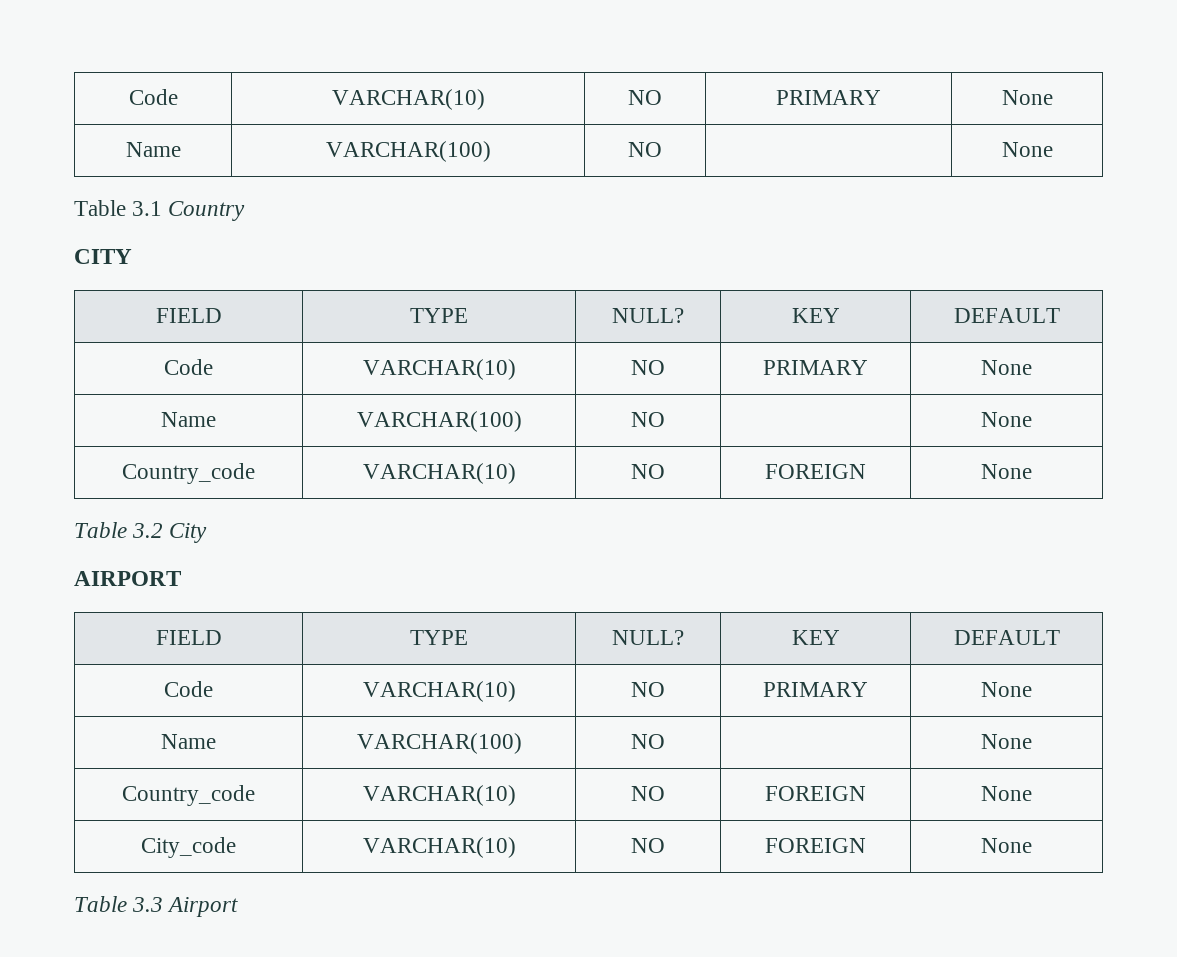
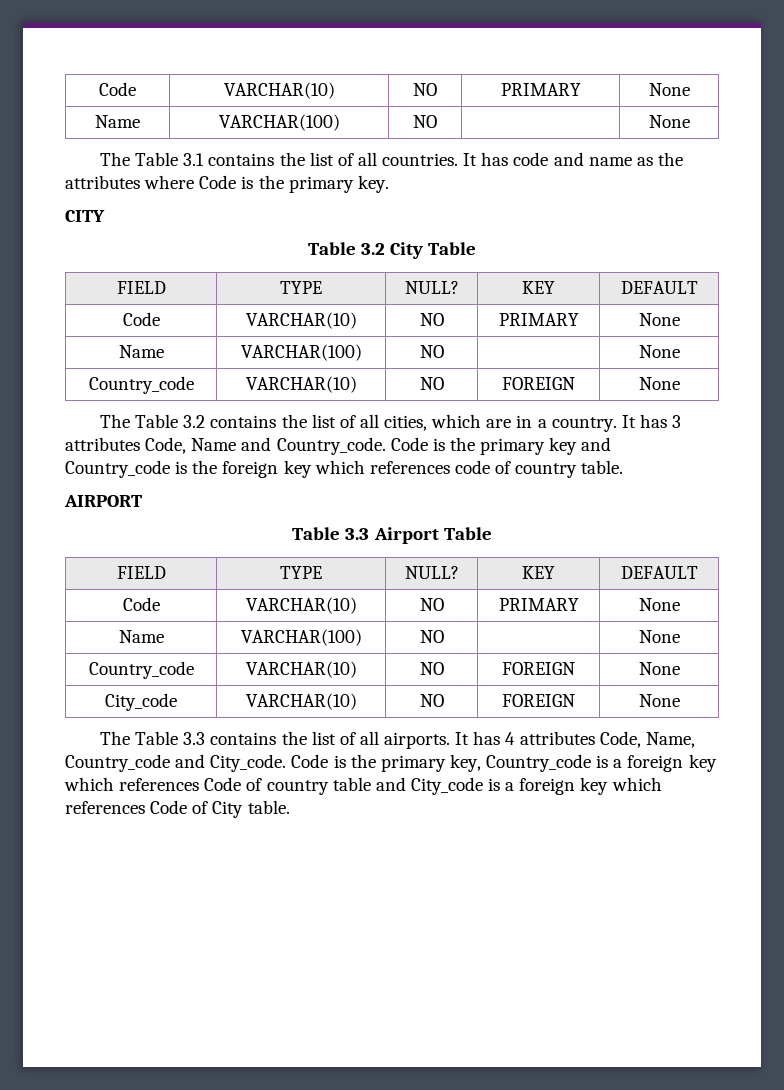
[128,89,178,105] [331,89,485,110] [628,90,662,105] [776,90,882,105] [1001,90,1053,105] [125,142,181,157] [325,141,491,162] [628,142,662,157] [1001,142,1053,157] Code | VARCHAR(10) | NO | PRIMARY | None // Name | VARCHAR(100) | NO | | None // -> [99,82,136,96] [223,82,335,99] [413,83,437,96] [500,83,581,96] [648,83,690,96] [95,115,140,128] [218,114,340,131] [413,115,437,128] [648,115,690,128] [100,152,131,166] Code | VARCHAR(10) | NO | PRIMARY | None // Name | VARCHAR(100) | NO | | None // The
[168,201,246,221] [74,249,132,264] Country // CITY -> [208,152,683,166] [65,175,389,193] [65,210,105,222] [307,242,477,259] contains the list of all countries. It has code and name as the attributes where Code is the primary key. // CITY // Table 3.2 City Table
[74,522,208,543] [74,571,181,586] Table 3.2 City // AIRPORT -> [100,414,682,432] [65,437,612,455] [65,460,624,478] [64,495,142,507] [292,527,492,544] The Table 3.2 contains the list of all cities, which are in a country. It has 3 attributes Code, Name and Country_code. Code is the primary key and Country_code is the foreign key which references code of country table. // AIRPORT // Table 3.3 Airport Table
[74,896,239,917] Table 3.3 Airport -> [100,731,695,749] [65,754,717,772] [64,777,662,795] [65,800,290,818] The Table 3.3 contains the list of all airports. It has 4 attributes Code, Name, Country_code and City_code. Code is the primary key, Country_code is a foreign key which references Code of country table and City_code is a foreign key which references Code of City table.

